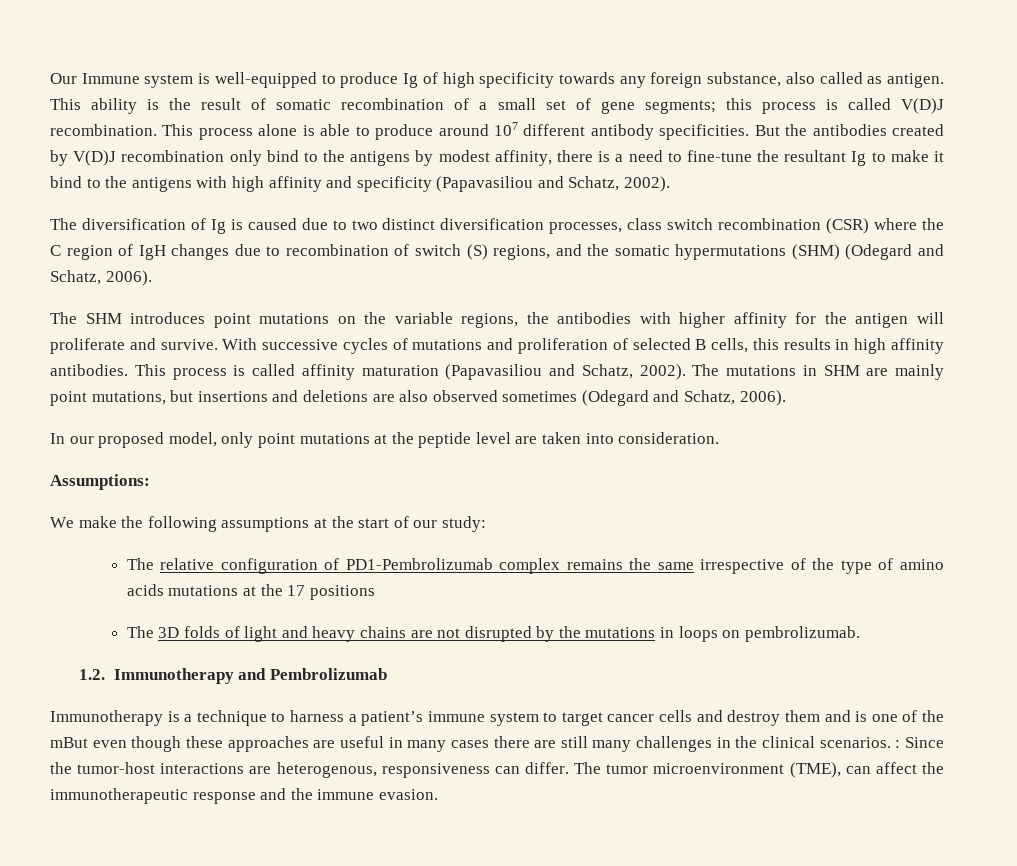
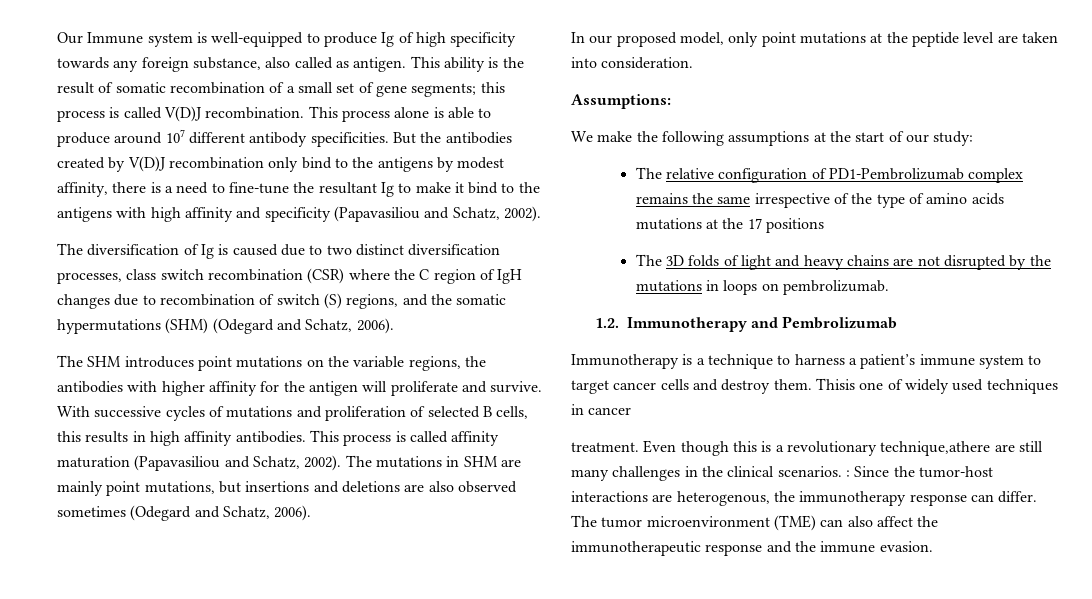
[784,710,944,722] [50,736,530,752] them and is one of the mBut even though these approaches are useful in many cases there -> [773,378,1058,394] [571,404,632,415] [571,440,991,456] them. Thisis one of widely used techniques in cancer // treatment. Even though this is a revolutionary technique,athere
[381,763,490,778] responsiveness -> [773,491,967,506] the immunotherapy response
[789,762,871,778] (TME), can -> [773,515,873,531] (TME) can also

